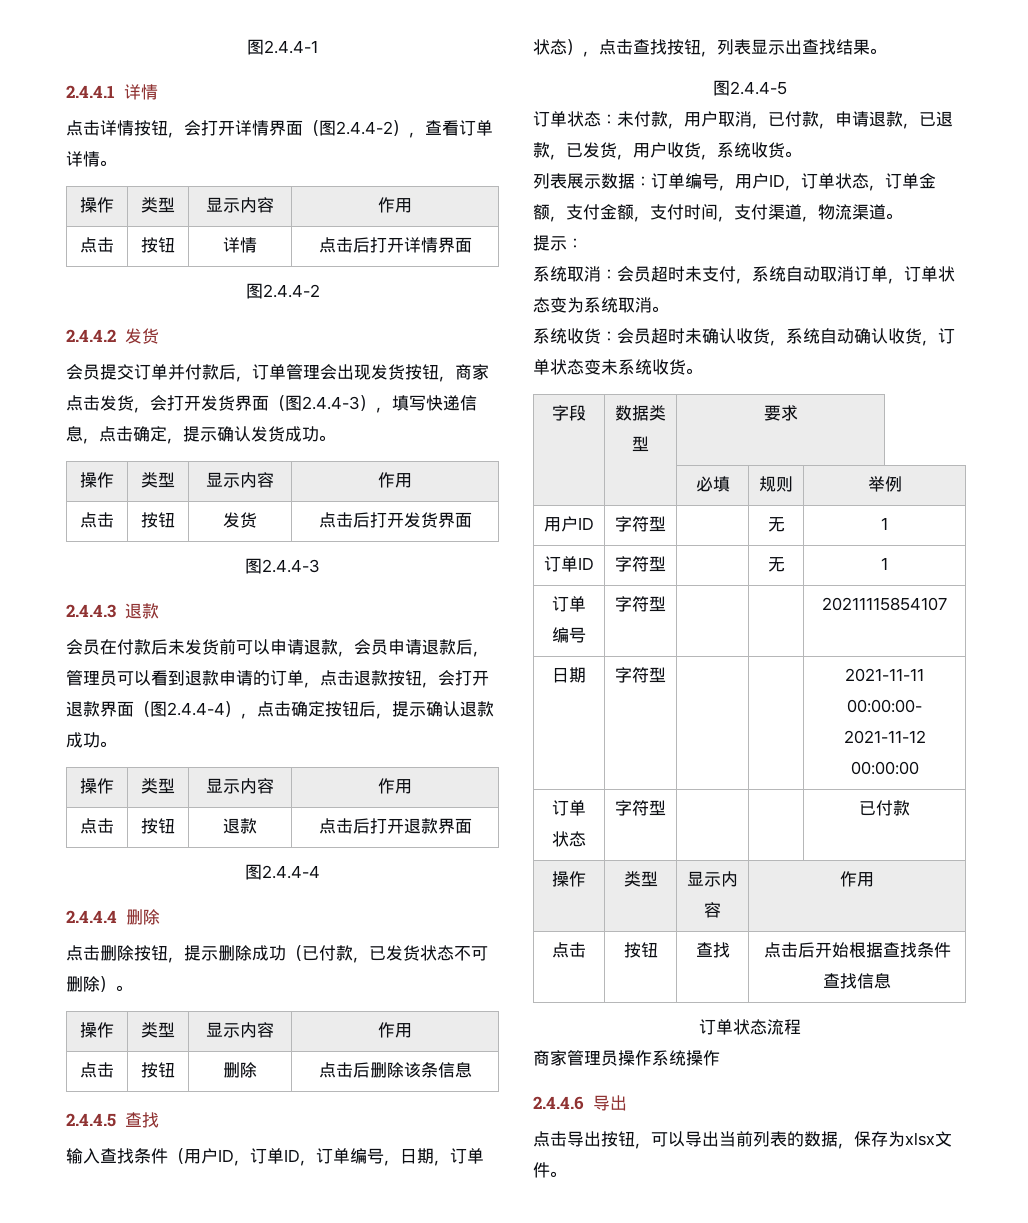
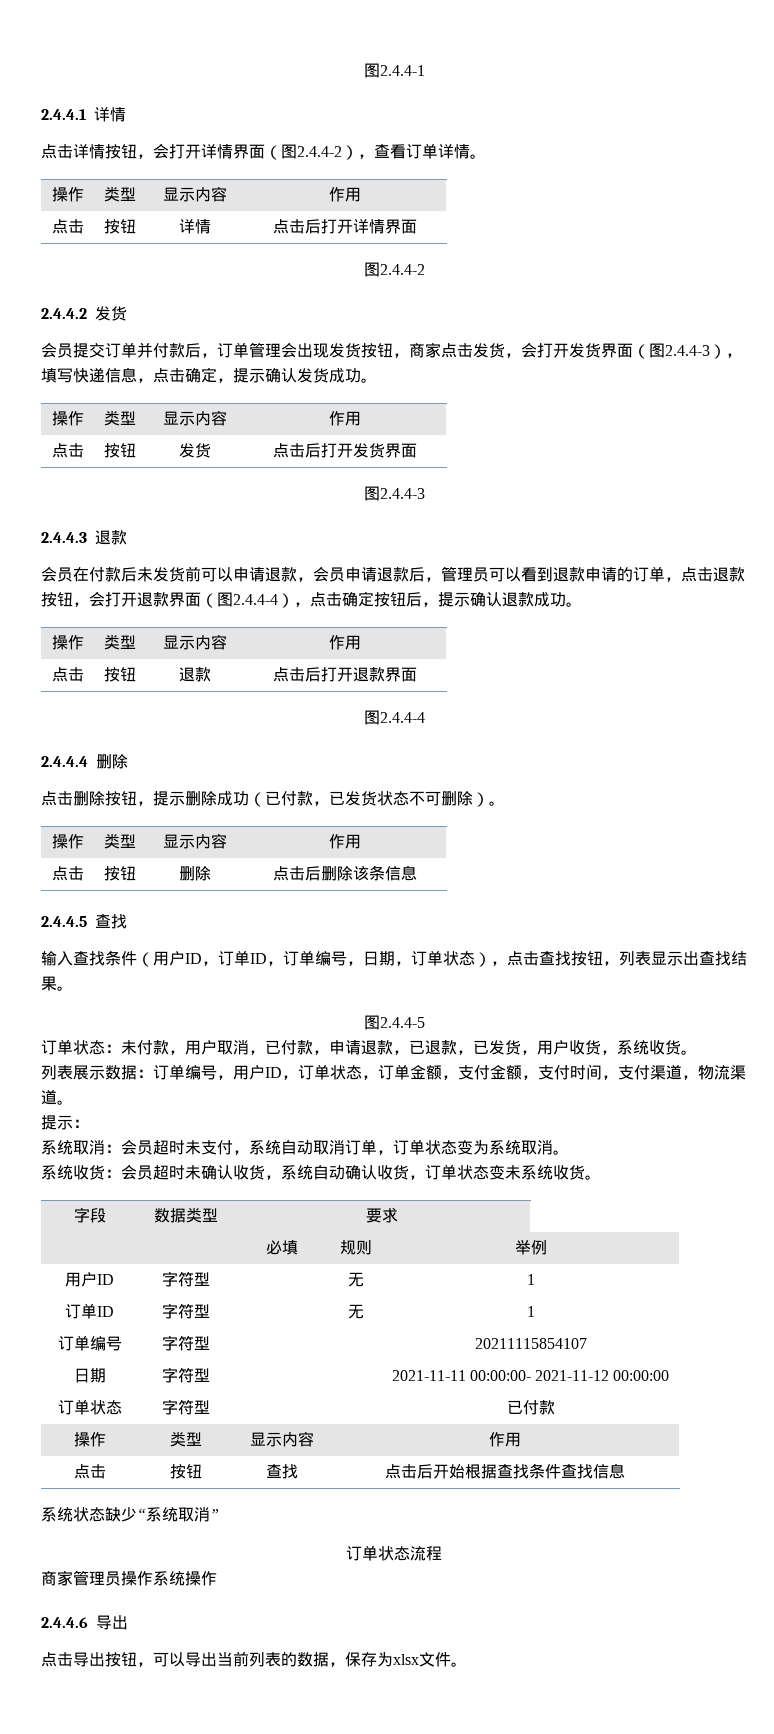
(891, 981) none -> [41,1507,219,1522] // 系统状态缺少“系统取消”

